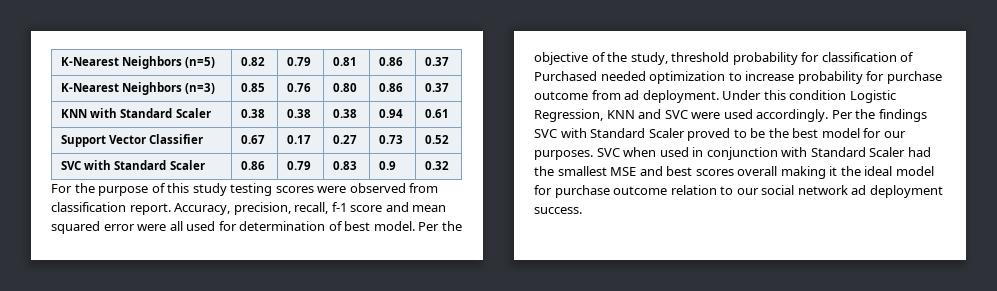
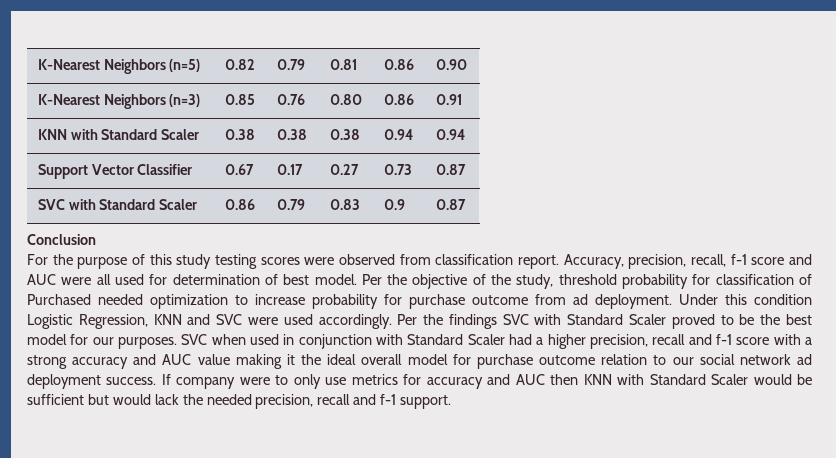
[425,57,450,66] 0.37 -> [435,59,467,70] 0.90
[425,83,450,92] 0.37 -> [435,94,462,105] 0.91
[425,109,450,118] 0.61 -> [435,129,465,140] 0.94
[425,135,450,144] 0.52 -> [435,164,466,175] 0.87
[425,161,450,170] 0.32 -> [435,199,466,210] [27,234,96,245] 0.87 // Conclusion
[412,205,447,212] [51,221,135,234] mean squared error -> [27,274,56,285] AUC
[534,166,778,176] the smallest MSE and best scores overall -> [536,334,813,349] [27,354,230,369] a higher precision, recall and f-1 score with a strong accuracy and AUC value
(893, 171) none -> [361,354,403,365] overall
(582, 210) none -> [161,374,813,389] [27,394,452,409] If company were to only use metrics for accuracy and AUC then KNN with Standard Scaler would be sufficient but would lack the needed precision, recall and f-1 support.

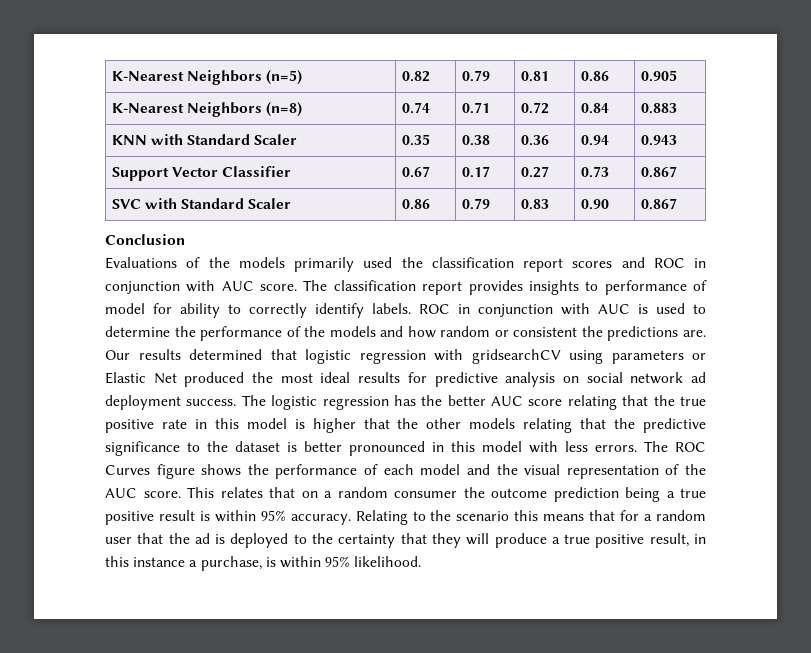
[435,59,467,70] [37,94,201,109] [224,94,255,105] [276,94,305,105] [329,94,362,105] [383,94,414,105] [435,94,462,105] 0.90 // K-Nearest Neighbors (n=3) | 0.85 | 0.76 | 0.80 | 0.86 | 0.91 -> [640,70,677,82] [111,102,303,117] [401,102,430,114] [461,102,490,114] [520,102,549,114] [580,103,609,114] [640,103,677,114] 0.905 // K-Nearest Neighbors (n=8) | 0.74 | 0.71 | 0.72 | 0.84 | 0.883
[224,129,255,140] [276,129,307,140] [329,129,360,140] 0.38 | 0.38 | 0.38 -> [401,134,430,146] [461,135,490,146] [520,135,549,146] 0.35 | 0.38 | 0.36
[435,129,465,140] 0.94 -> [640,135,677,146] 0.943
[435,164,466,175] 0.87 -> [640,166,677,178] 0.867
[383,199,405,210] [435,199,466,210] 0.9 | 0.87 -> [580,199,609,210] [640,198,677,210] 0.90 | 0.867
[27,254,812,269] [27,274,812,289] [27,294,812,309] [27,314,812,329] [27,334,813,349] [27,354,694,369] For the purpose of this study testing scores were observed from classification report. Accuracy, precision, recall, f-1 score and AUC were all used for determination of best model. Per the objective of the study, threshold probability for classification of Purchased needed optimization to increase probability for purchase outcome from ad deployment. Under this condition Logistic Regression, KNN and SVC were used accordingly. Per the findings SVC with Standard Scaler proved to be the best model for our purposes. SVC when used in conjunction with Standard Scaler had a higher precision, recall and f-1 score with a strong accuracy and AUC value making it the ideal overall model for purchase outcome relation to our -> [105,257,706,272] [105,280,707,295] [105,303,706,318] [105,326,707,341] [105,349,706,364] [105,372,579,387] Evaluations of the models primarily used the classification report scores and ROC in conjunction with AUC score. The classification report provides insights to performance of model for ability to correctly identify labels. ROC in conjunction with AUC is used to determine the performance of the models and how random or consistent the predictions are. Our results determined that logistic regression with gridsearchCV using parameters or Elastic Net produced the most ideal results for predictive analysis on
[161,374,813,389] [27,394,452,409] If company were to only use metrics for accuracy and AUC then KNN with Standard Scaler would be sufficient but would lack the needed precision, recall and f-1 support. -> [241,395,706,410] [105,418,707,433] [105,441,706,456] [105,464,707,479] [105,487,706,502] [105,510,706,525] [105,533,706,548] [105,556,422,571] The logistic regression has the better AUC score relating that the true positive rate in this model is higher that the other models relating that the predictive significance to the dataset is better pronounced in this model with less errors. The ROC Curves figure shows the performance of each model and the visual representation of the AUC score. This relates that on a random consumer the outcome prediction being a true positive result is within 95% accuracy. Relating to the scenario this means that for a random user that the ad is deployed to the certainty that they will produce a true positive result, in this instance a purchase, is within 95% likelihood.

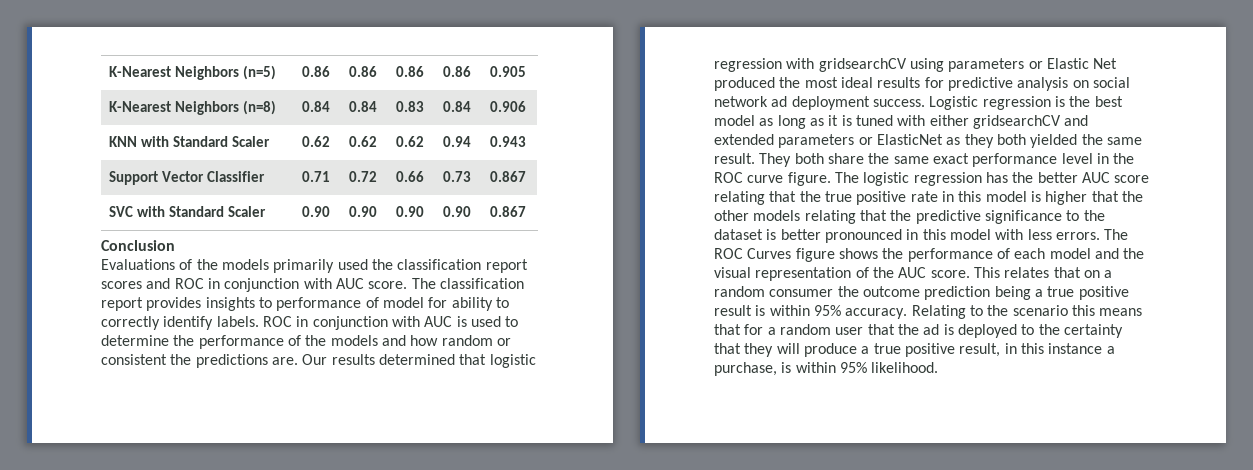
[401,71,430,82] [461,70,490,82] [520,71,549,82] 0.82 | 0.79 | 0.81 -> [302,66,331,77] [349,66,378,77] [396,66,425,77] 0.86 | 0.86 | 0.86
[401,102,430,114] [461,102,490,114] [520,102,549,114] [580,103,609,114] [640,103,677,114] 0.74 | 0.71 | 0.72 | 0.84 | 0.883 -> [302,101,331,112] [349,101,378,112] [396,101,425,112] [443,101,472,112] [490,101,527,112] 0.84 | 0.84 | 0.83 | 0.84 | 0.906
[401,134,430,146] [461,135,490,146] [520,135,549,146] 0.35 | 0.38 | 0.36 -> [302,136,331,147] [349,136,378,147] [396,136,425,147] 0.62 | 0.62 | 0.62
[401,166,430,178] [461,166,490,178] [520,166,549,178] 0.67 | 0.17 | 0.27 -> [302,171,331,182] [349,171,378,182] [396,171,425,182] 0.71 | 0.72 | 0.66
[401,199,430,210] [461,198,490,210] [520,199,549,210] 0.86 | 0.79 | 0.83 -> [302,206,331,217] [349,206,378,217] [396,206,425,217] 0.90 | 0.90 | 0.90
(237, 402) none -> [929,96,1123,110] [714,115,1089,129] [714,134,1142,148] [714,153,1135,167] [714,172,831,186] Logistic regression is the best model as long as it is tuned with either gridsearchCV and extended parameters or ElasticNet as they both yielded the same result. They both share the same exact performance level in the ROC curve figure.

